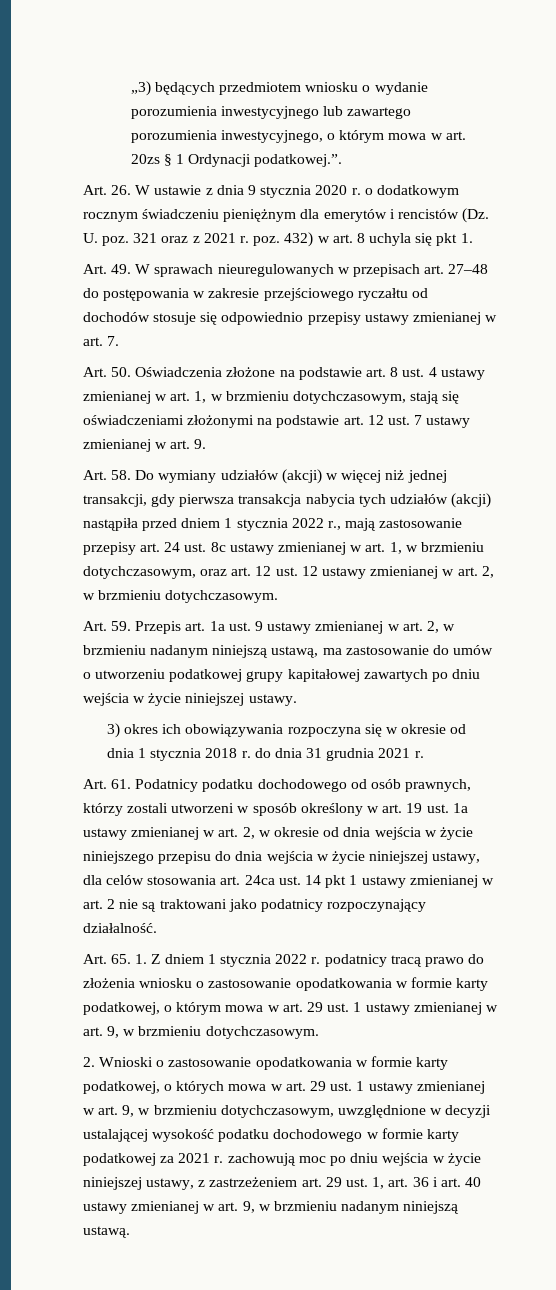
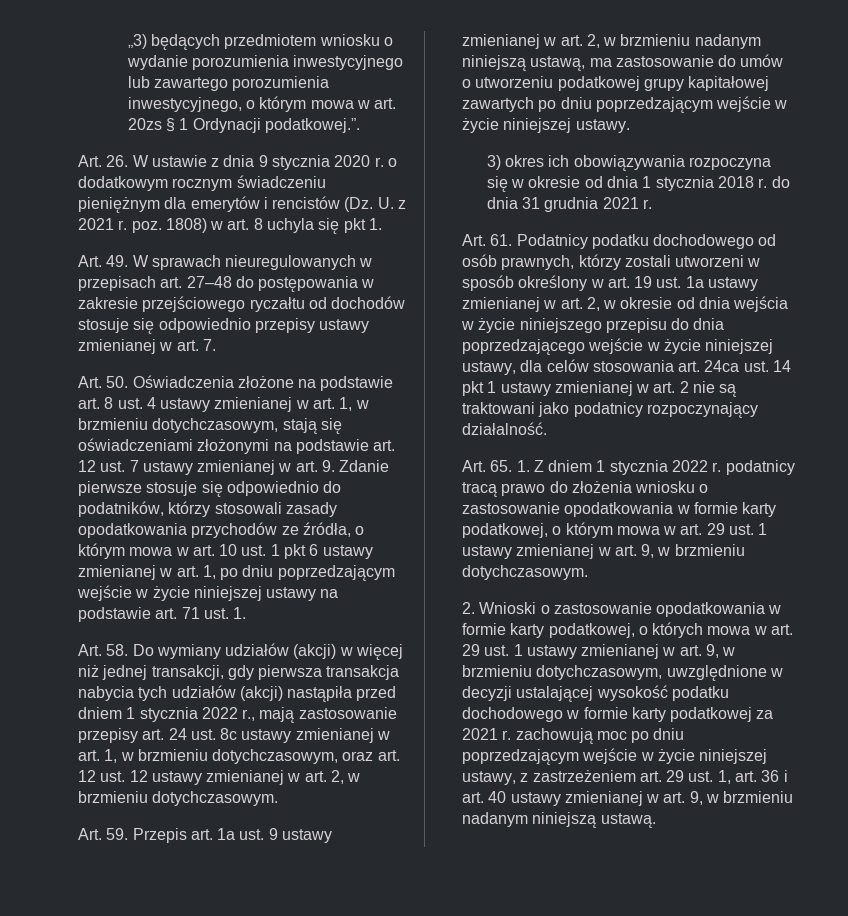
[102,233,189,246] poz. 321 oraz -> (394, 203) none
[284,232,314,247] 432) -> [165,218,207,233] 1808)
(207, 444) none -> [339,460,390,472] [77,481,342,497] [77,501,337,517] [77,522,365,538] [77,543,373,559] [77,565,395,581] [76,585,339,601] [77,607,247,622] Zdanie pierwsze stosuje się odpowiednio do podatników, którzy stosowali zasady opodatkowania przychodów ze źródła, o którym mowa w art. 10 ust. 1 pkt 6 ustawy zmienianej w art. 1, po dniu poprzedzającym wejście w życie niniejszej ustawy na podstawie art. 71 ust. 1.
[82,693,129,706] wejścia -> [595,96,772,113] poprzedzającym wejście
[266,851,313,864] wejścia -> [461,338,644,355] poprzedzającego wejście
[382,1153,429,1166] wejścia -> [461,748,638,765] poprzedzającym wejście

